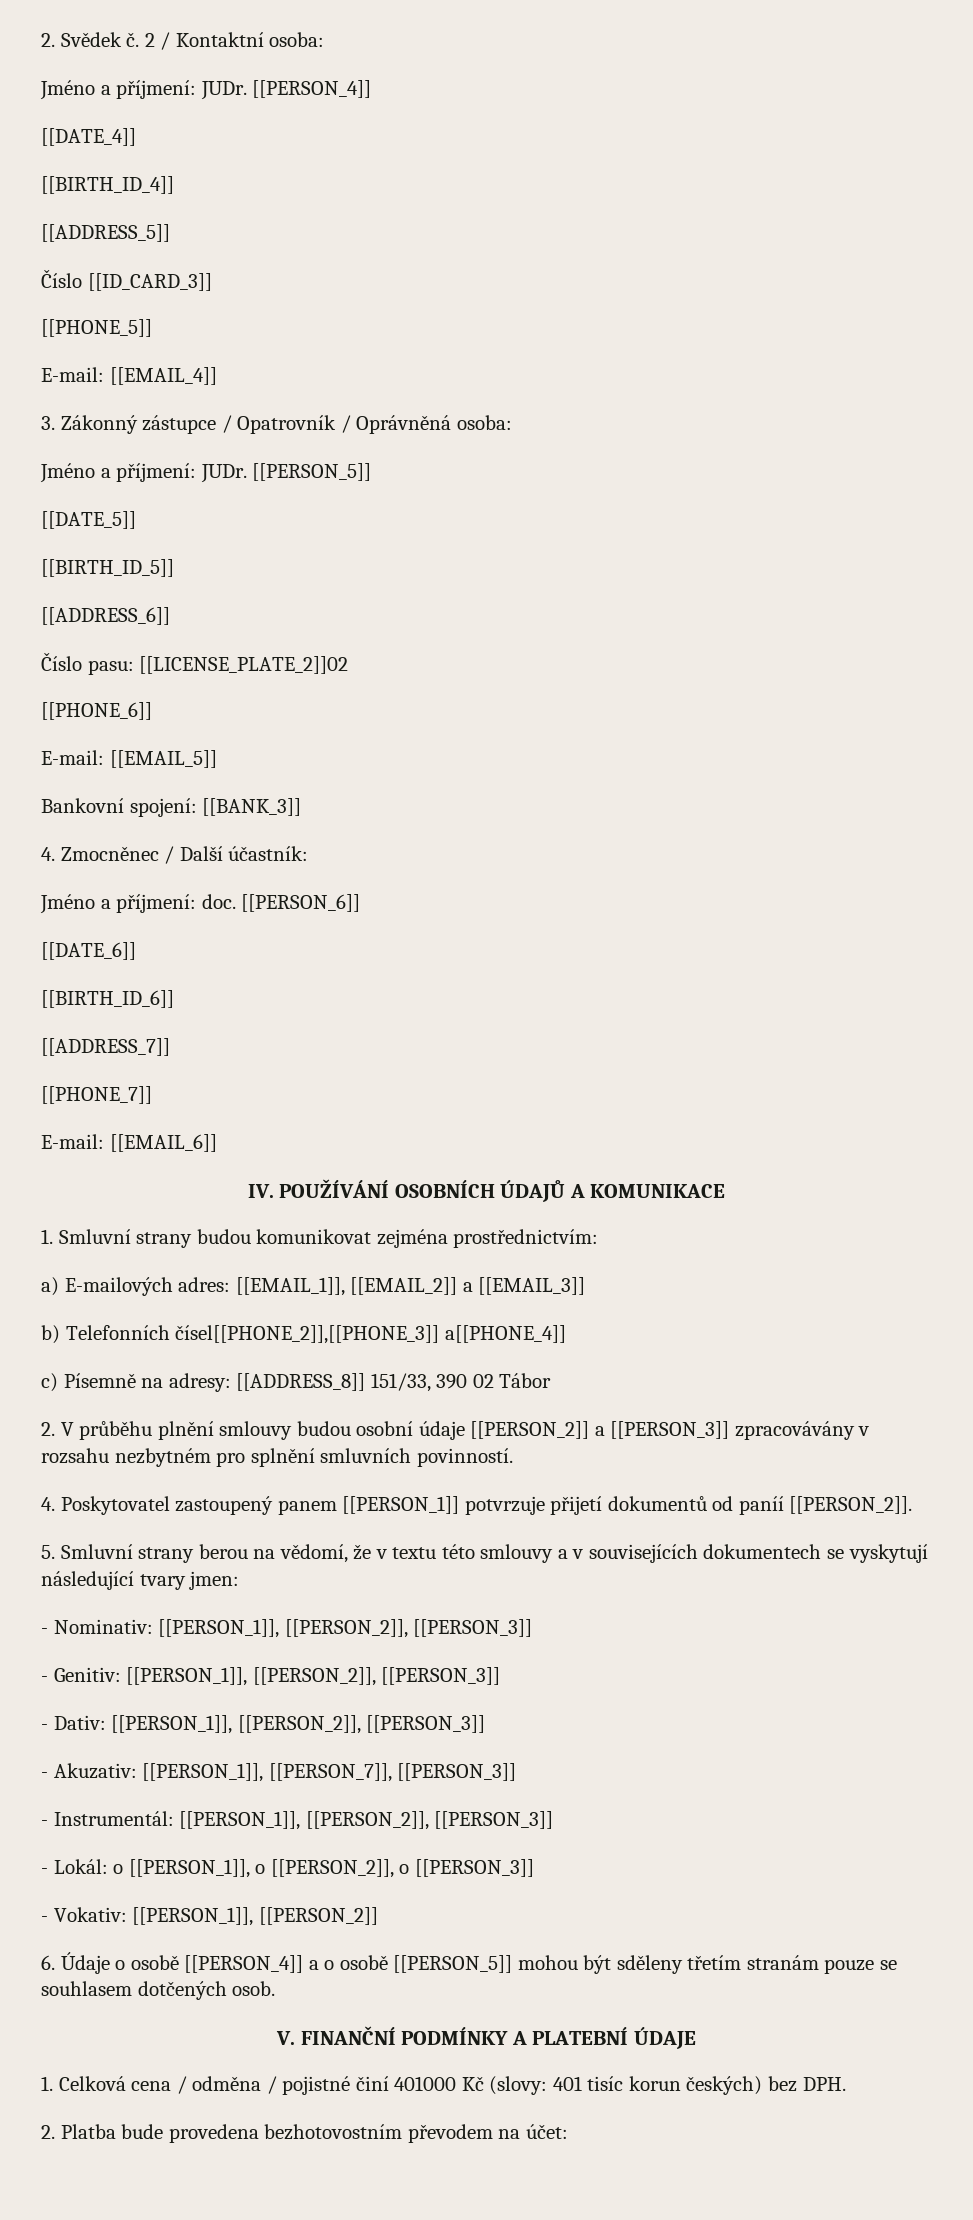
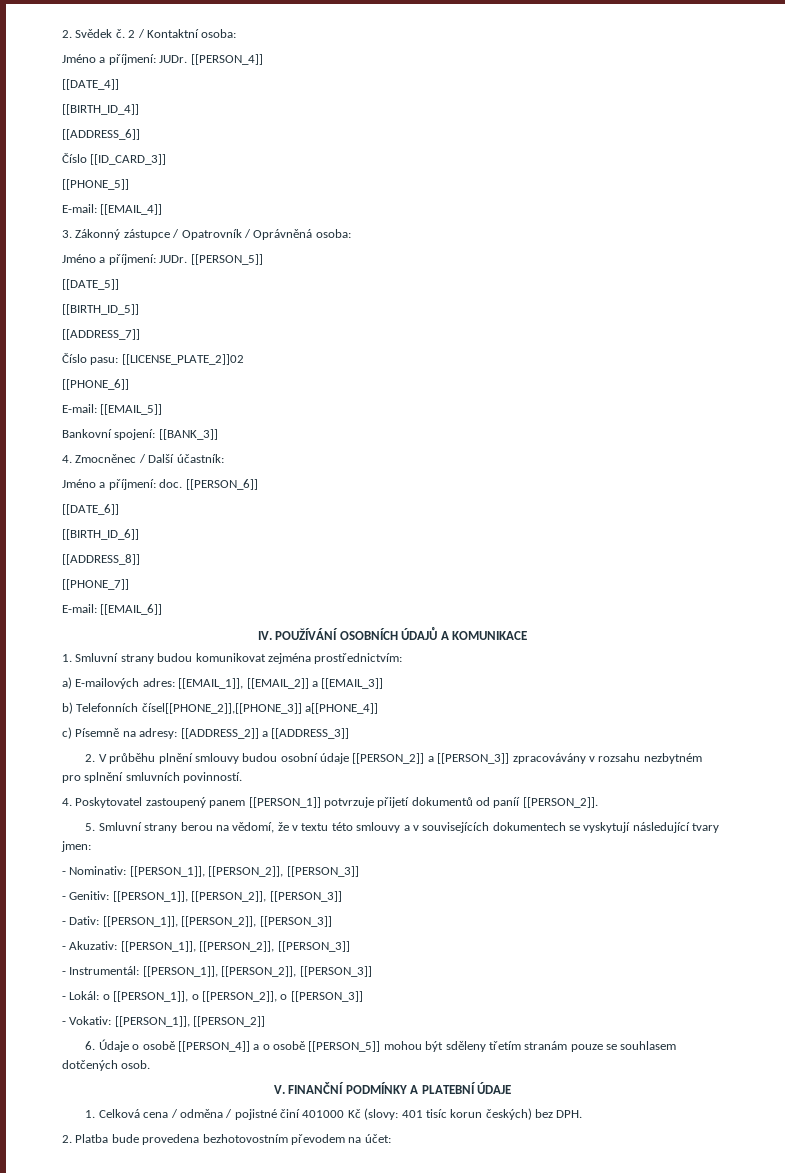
[41,224,170,242] [[ADDRESS_5]] -> [62,129,140,140] [[ADDRESS_6]]
[41,607,170,625] [[ADDRESS_6]] -> [62,329,140,340] [[ADDRESS_7]]
[41,1038,170,1056] [[ADDRESS_7]] -> [62,554,140,565] [[ADDRESS_8]]
[236,1373,552,1392] [[ADDRESS_8]] 151/33, 390 02 Tábor -> [180,728,350,739] [[ADDRESS_2]] a [[ADDRESS_3]]
[268,1763,392,1782] [[PERSON_7]], -> [199,941,275,952] [[PERSON_2]],

